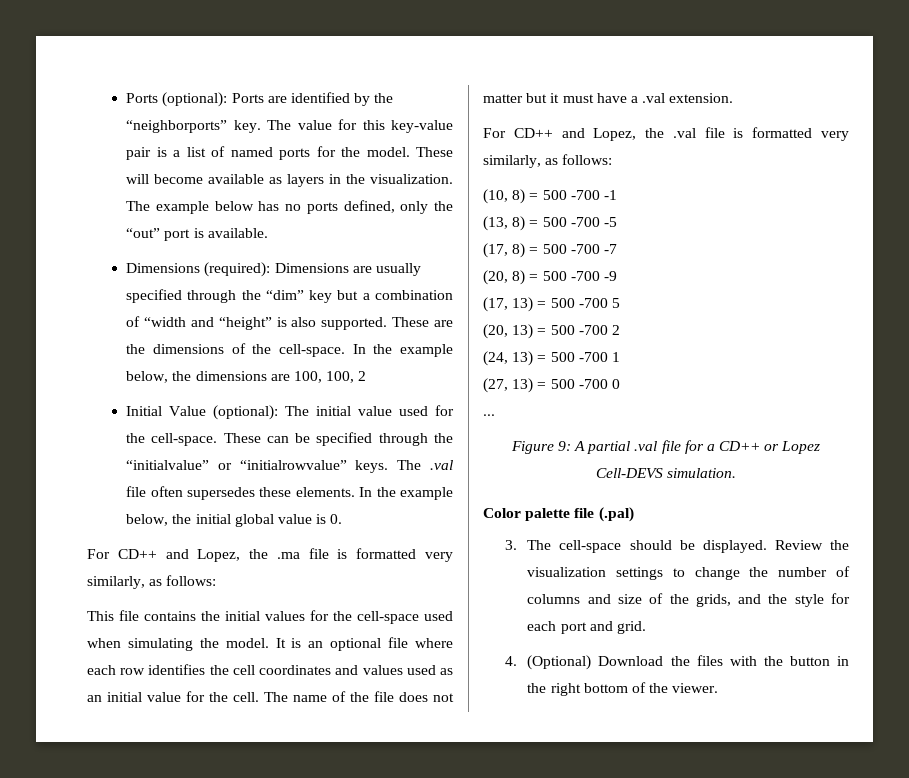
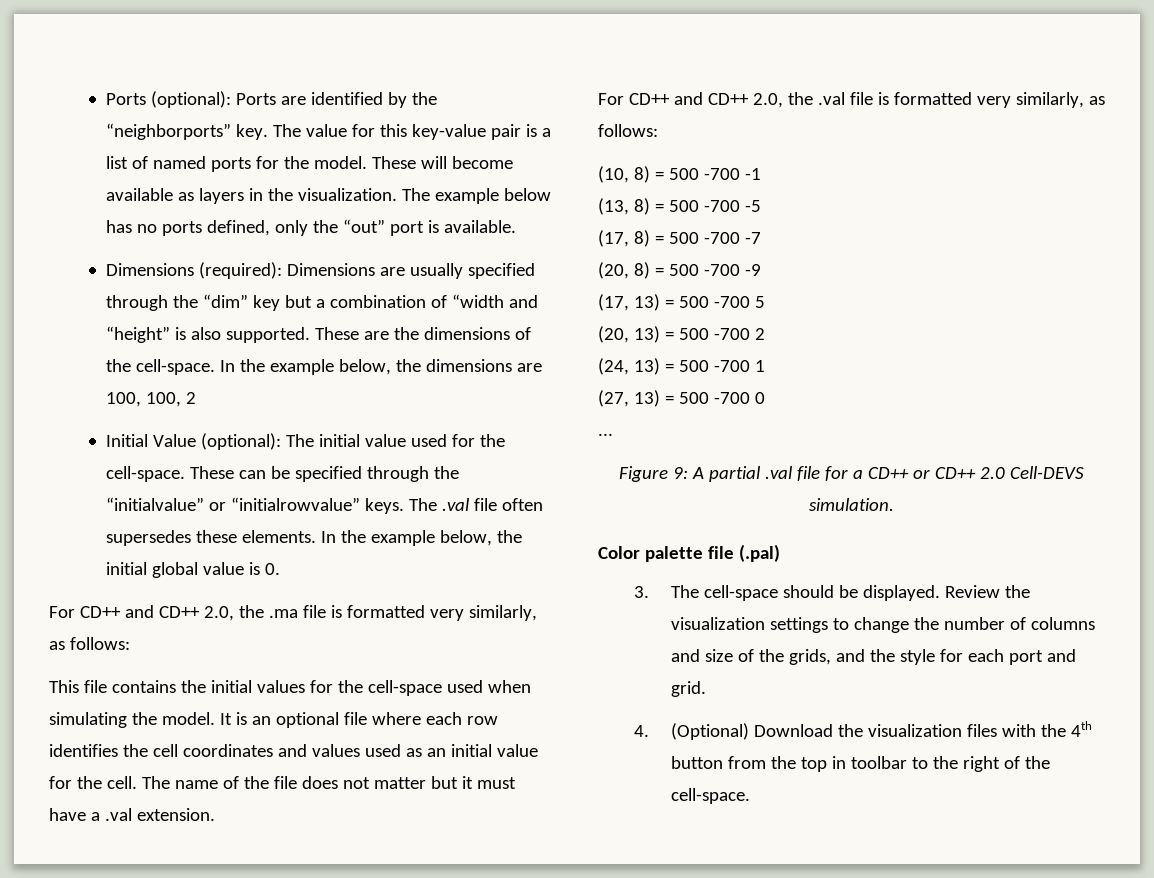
[197,549,241,562] Lopez, -> [158,606,234,621] CD++ 2.0,
[593,128,637,141] Lopez, -> [707,93,783,108] CD++ 2.0,
[781,441,821,454] Lopez -> [934,467,1005,479] CD++ 2.0
(690, 661) none -> [867,724,962,737] visualization
[789,656,849,666] button in -> [1070,721,1092,737] [670,756,928,772] 4th button from the top in toolbar to
[583,682,719,693] bottom of the viewer. -> [1003,756,1050,769] [670,788,750,804] of the cell-space.

